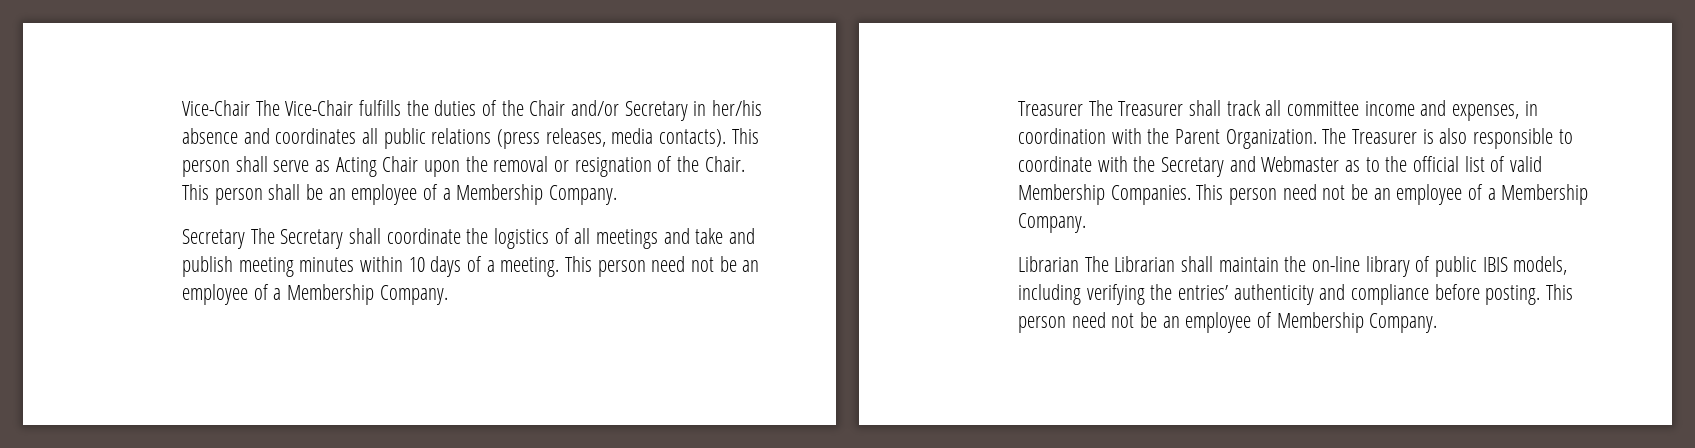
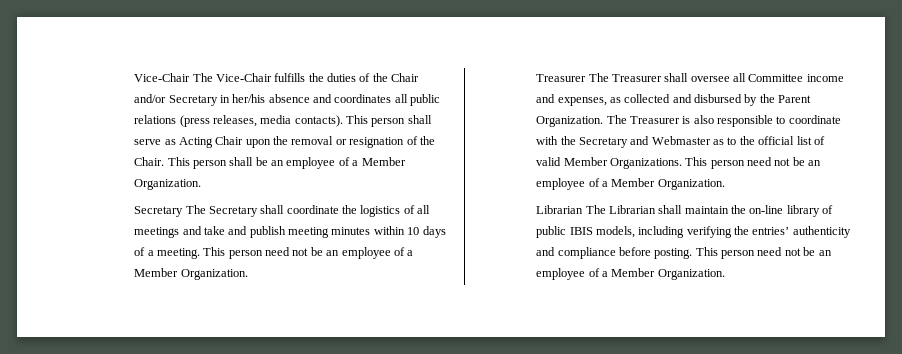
[456,184,617,205] Membership Company. -> [361,157,406,166] [134,179,202,190] Member Organization.
[286,284,448,305] Membership Company. -> [134,268,248,280] Member Organization.
[1226,100,1538,121] [1017,128,1142,144] track all committee income and expenses, in coordination with -> [690,73,844,82] [536,94,758,106] oversee all Committee income and expenses, as collected and disbursed by
[1017,184,1589,205] [1017,213,1086,233] Membership Companies. This person need not be an employee of a Membership Company. -> [563,157,822,169] [536,178,725,190] Member Organizations. This person need not be an employee of a Member Organization.
[1276,312,1438,333] Membership Company. -> [601,268,725,280] a Member Organization.

